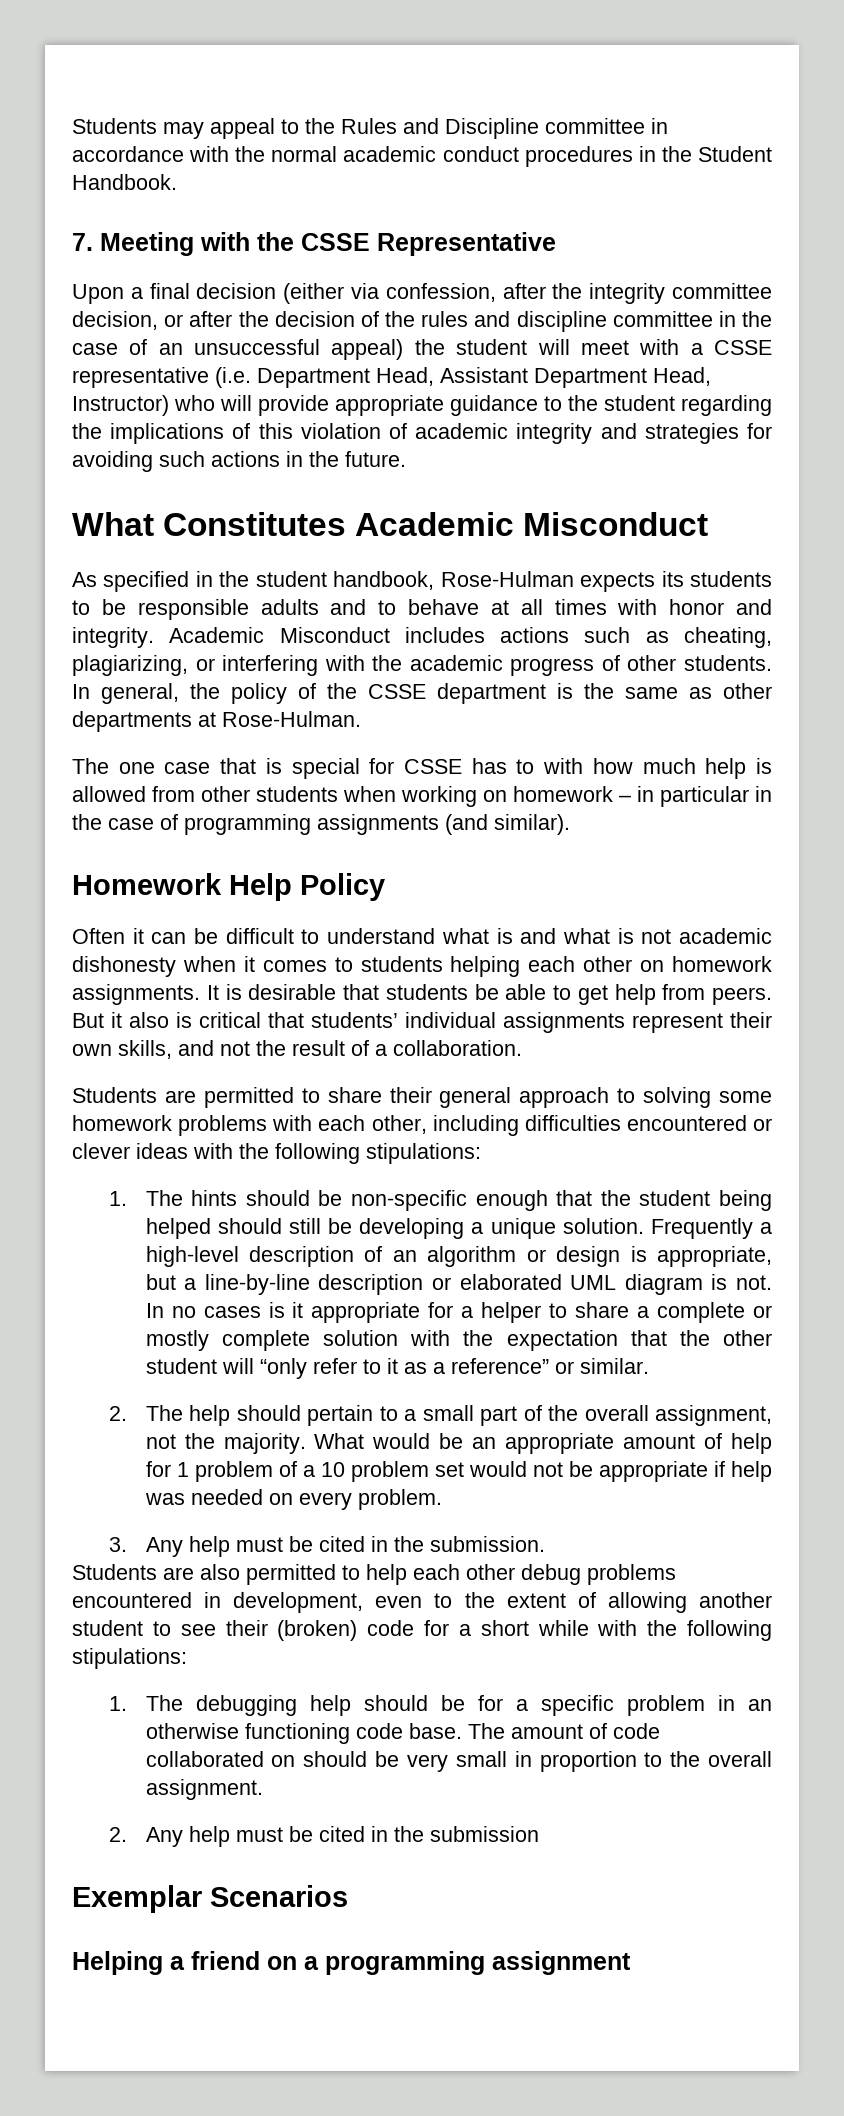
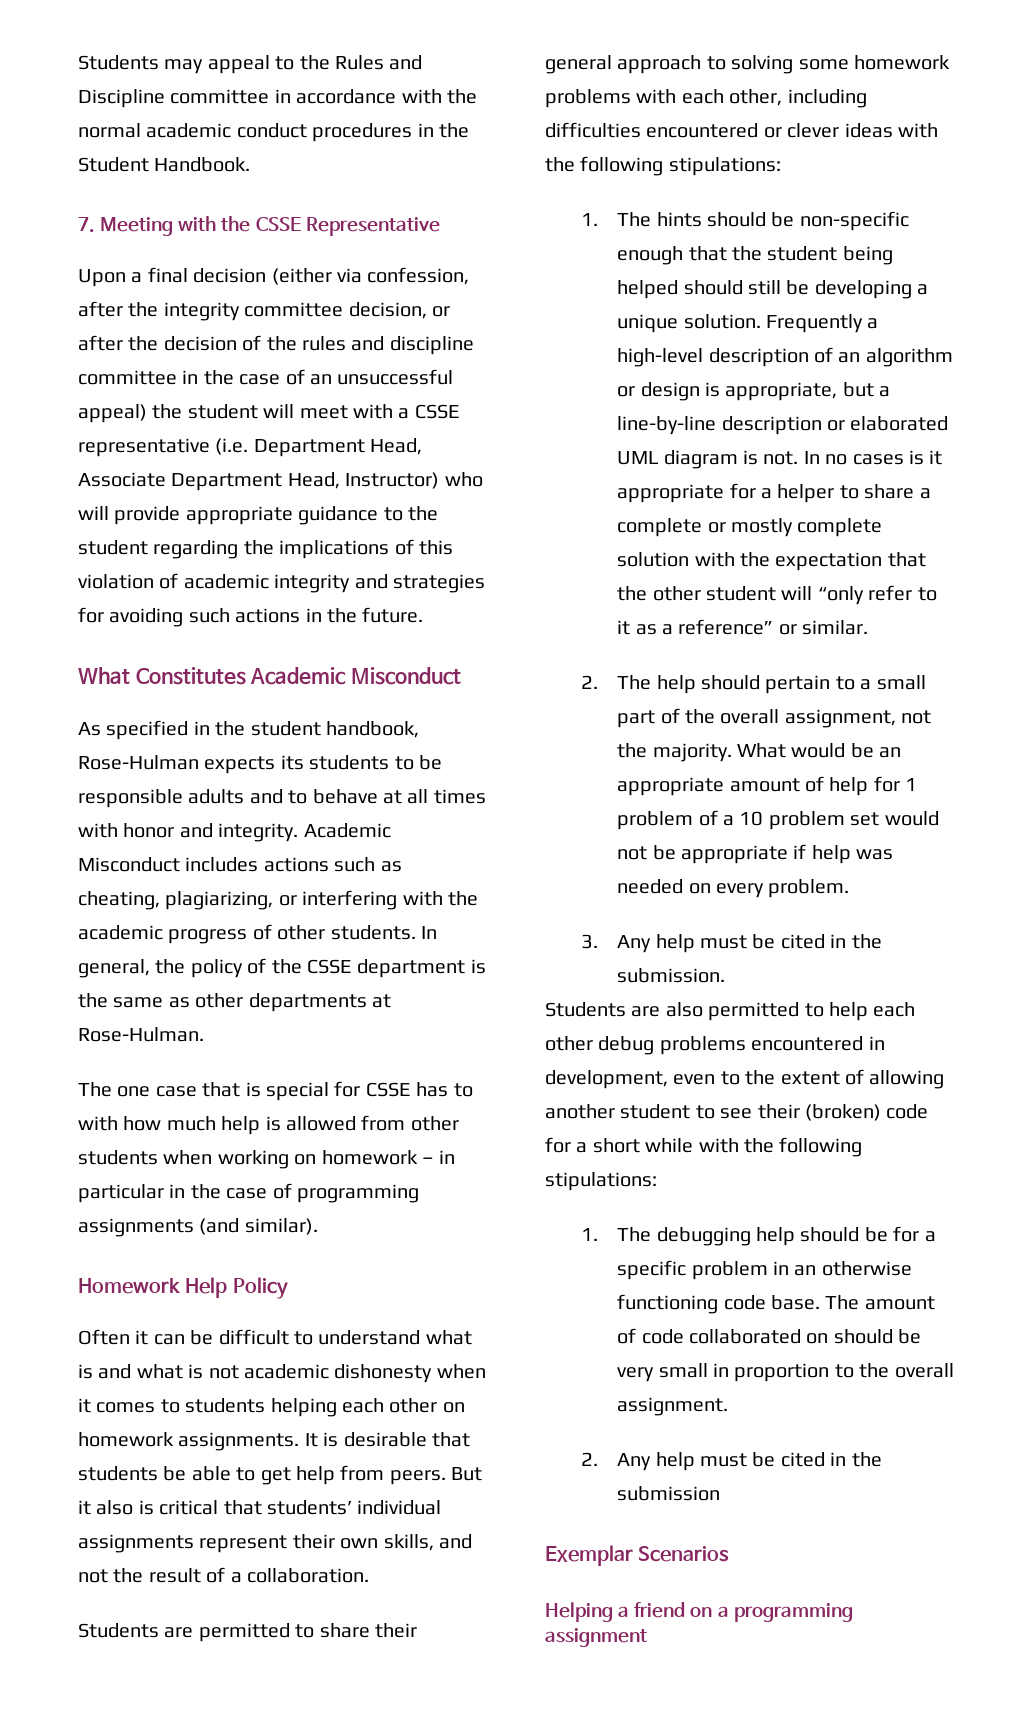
[440,367,528,383] Assistant -> [78,472,166,487] Associate

